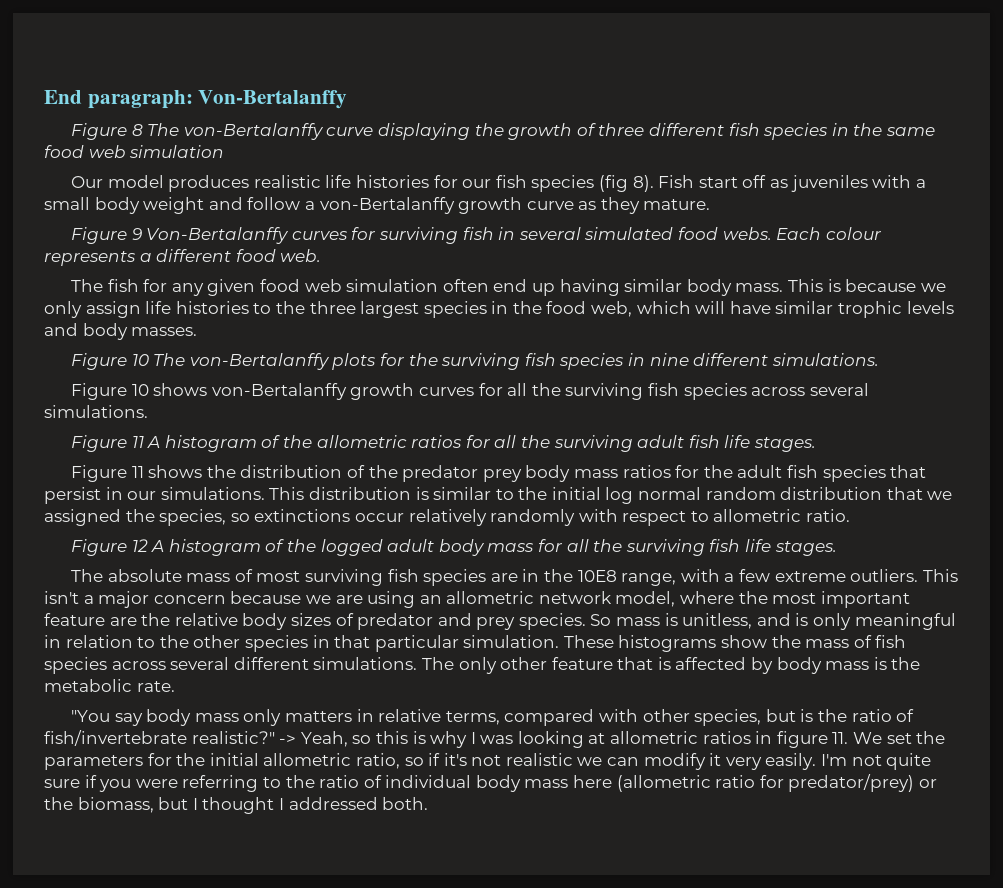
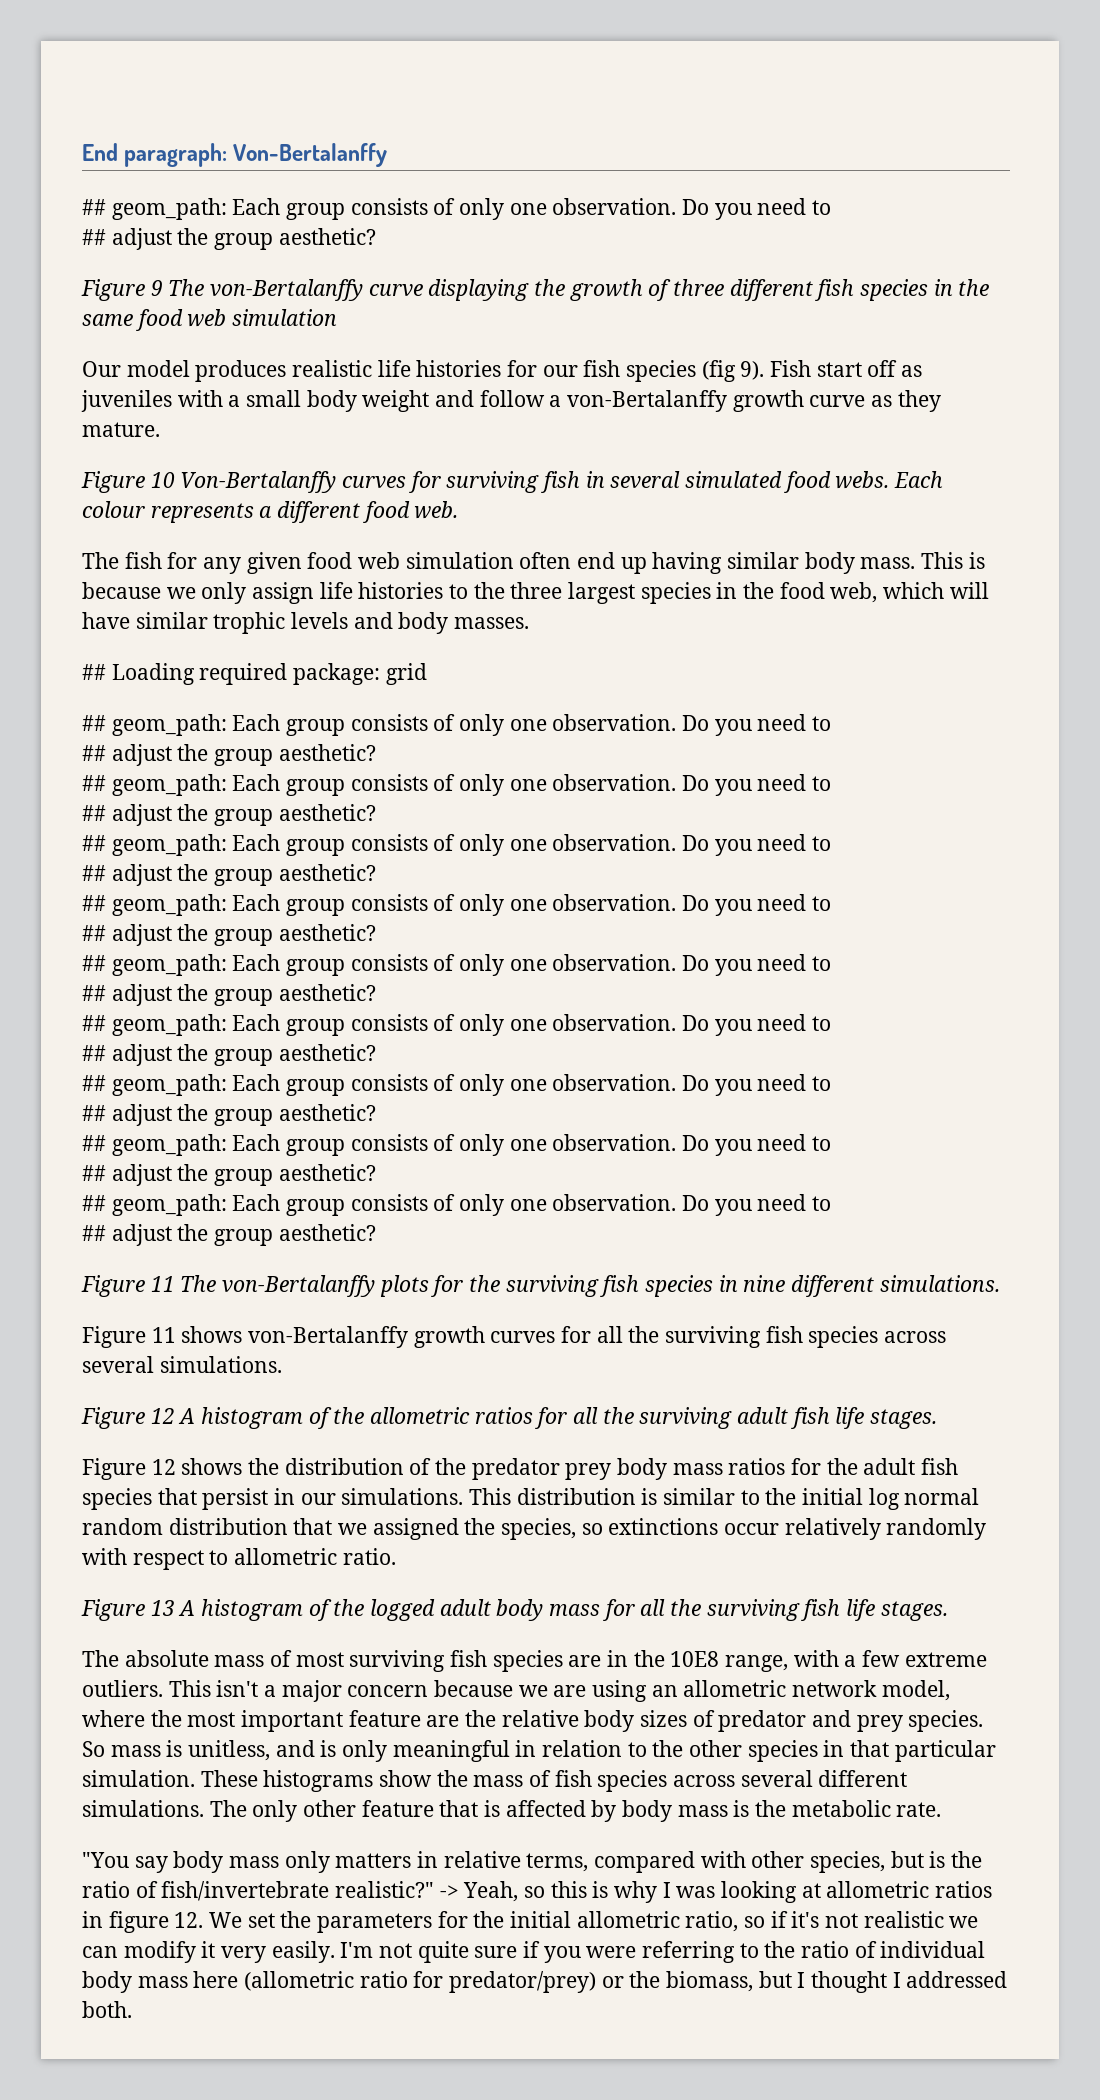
[71,123,143,140] // Figure 8 -> [82,198,832,220] [82,228,376,250] [81,279,163,301] // ## geom_path: Each group consists of only one observation. Do you need to // ## adjust the group aesthetic? // Figure 9
[632,175,654,192] 8). -> [740,361,765,380] 9).
[131,228,142,240] 9 -> [150,472,175,488] 10
[71,353,149,370] // Figure 10 -> [82,663,427,685] [82,714,832,736] [82,744,376,766] [82,774,832,796] [82,804,376,826] [82,834,832,856] [82,864,376,886] [82,894,832,916] [82,924,376,946] [82,954,832,976] [82,984,376,1006] [82,1014,832,1036] [82,1044,376,1066] [82,1074,832,1096] [82,1104,376,1126] [82,1134,832,1156] [82,1164,376,1186] [82,1194,832,1216] [82,1224,376,1246] [81,1275,175,1297] // ## Loading required package: grid // ## geom_path: Each group consists of only one observation. Do you need to // ## adjust the group aesthetic? // ## geom_path: Each group consists of only one observation. Do you need to // ## adjust the group aesthetic? // ## geom_path: Each group consists of only one observation. Do you need to // ## adjust the group aesthetic? // ## geom_path: Each group consists of only one observation. Do you need to // ## adjust the group aesthetic? // ## geom_path: Each group consists of only one observation. Do you need to // ## adjust the group aesthetic? // ## geom_path: Each group consists of only one observation. Do you need to // ## adjust the group aesthetic? // ## geom_path: Each group consists of only one observation. Do you need to // ## adjust the group aesthetic? // ## geom_path: Each group consists of only one observation. Do you need to // ## adjust the group aesthetic? // ## geom_path: Each group consists of only one observation. Do you need to // ## adjust the group aesthetic? // Figure 11
[131,384,149,396] 10 -> [151,1327,176,1343] 11
[131,436,144,448] 11 -> [150,1408,175,1424] 12
[131,466,144,478] 11 -> [151,1459,176,1475] 12
[131,539,148,552] 12 -> [150,1600,175,1616] 13
[832,732,849,744] 11. -> [174,1912,204,1928] 12.

